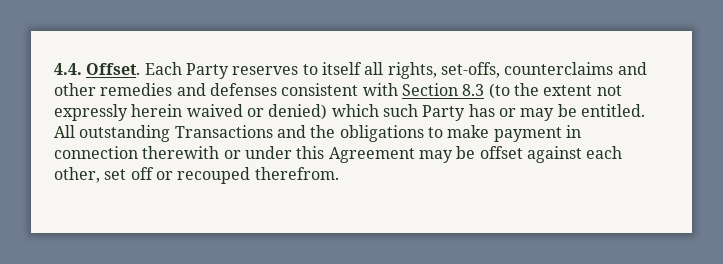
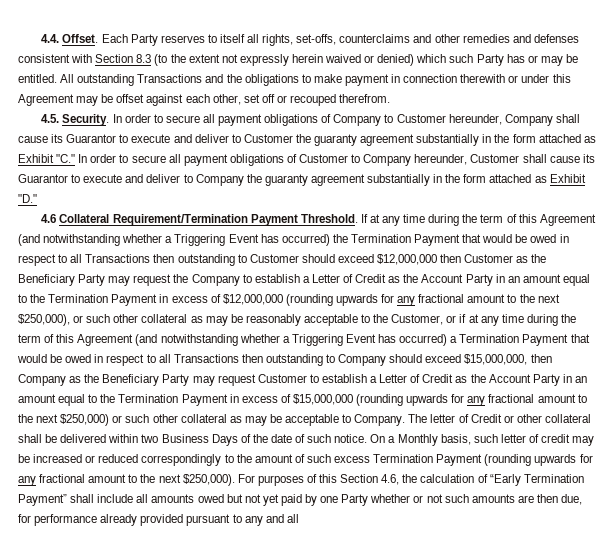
(339, 173) none -> [41,114,580,126] [18,134,596,146] [18,154,595,166] [18,174,586,186] [18,194,37,203] [41,214,596,226] [18,234,569,246] [18,254,547,266] [18,274,590,286] [18,294,560,306] [18,314,576,326] [18,334,590,346] [17,354,552,366] [18,374,587,386] [18,394,587,406] [18,414,591,426] [18,434,595,446] [18,454,593,466] [18,474,584,486] [18,494,583,506] [18,514,299,526] // 4.5. Security. In order to secure all payment obligations of Company to Customer hereunder, Company shall cause its Guarantor to execute and deliver to Customer the guaranty agreement substantially in the form attached as Exhibit "C." In order to secure all payment obligations of Customer to Company hereunder, Customer shall cause its Guarantor to execute and deliver to Company the guaranty agreement substantially in the form attached as Exhibit "D." // 4.6 Collateral Requirement/Termination Payment Threshold. If at any time during the term of this Agreement (and notwithstanding whether a Triggering Event has occurred) the Termination Payment that would be owed in respect to all Transactions then outstanding to Customer should exceed $12,000,000 then Customer as the Beneficiary Party may request the Company to establish a Letter of Credit as the Account Party in an amount equal to the Termination Payment in excess of $12,000,000 (rounding upwards for any fractional amount to the next $250,000), or such other collateral as may be reasonably acceptable to the Customer, or if at any time during the term of this Agreement (and notwithstanding whether a Triggering Event has occurred) a Termination Payment that would be owed in respect to all Transactions then outstanding to Company should exceed $15,000,000, then Company as the Beneficiary Party may request Customer to establish a Letter of Credit as the Account Party in an amount equal to the Termination Payment in excess of $15,000,000 (rounding upwards for any fractional amount to the next $250,000) or such other collateral as may be acceptable to Company. The letter of Credit or other collateral shall be delivered within two Business Days of the date of such notice. On a Monthly basis, such letter of credit may be increased or reduced correspondingly to the amount of such excess Termination Payment (rounding upwards for any fractional amount to the next $250,000). For purposes of this Section 4.6, the calculation of “Early Termination Payment” shall include all amounts owed but not yet paid by one Party whether or not such amounts are then due, for performance already provided pursuant to any and all

